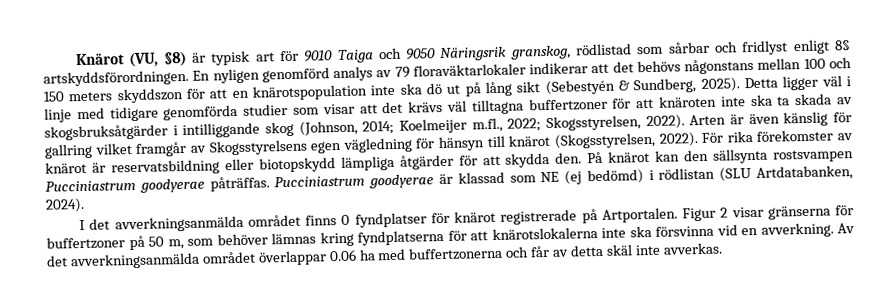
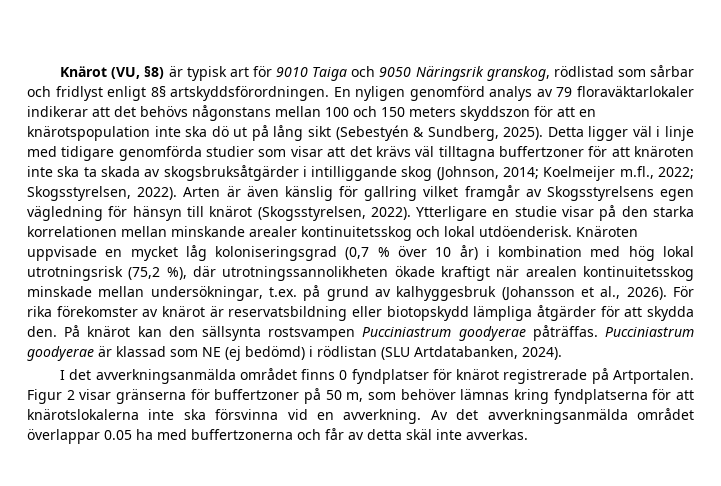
(698, 139) none -> [416,205,694,221] [27,226,638,241] [27,245,695,261] [27,266,694,281] [27,285,667,301] Ytterligare en studie visar på den starka korrelationen mellan minskande arealer kontinuitetsskog och lokal utdöenderisk. Knäroten uppvisade en mycket låg koloniseringsgrad (0,7 % över 10 år) i kombination med hög lokal utrotningsrisk (75,2 %), där utrotningssannolikheten ökade kraftigt när arealen kontinuitetsskog minskade mellan undersökningar, t.ex. på grund av kalhyggesbruk (Johansson et al., 2026).
[328,249,357,262] 0.06 -> [104,430,132,440] 0.05

